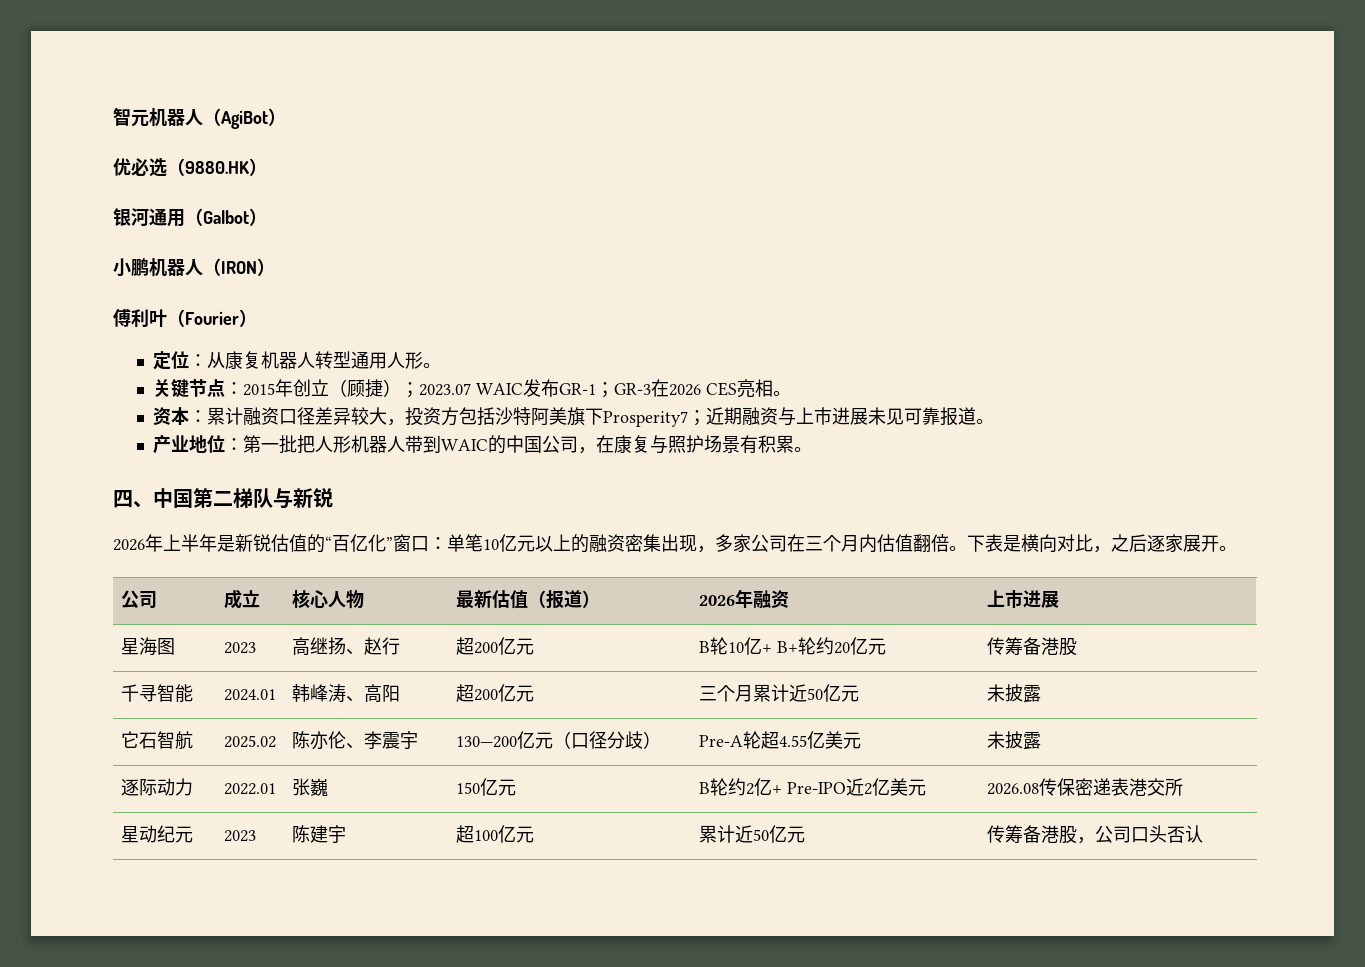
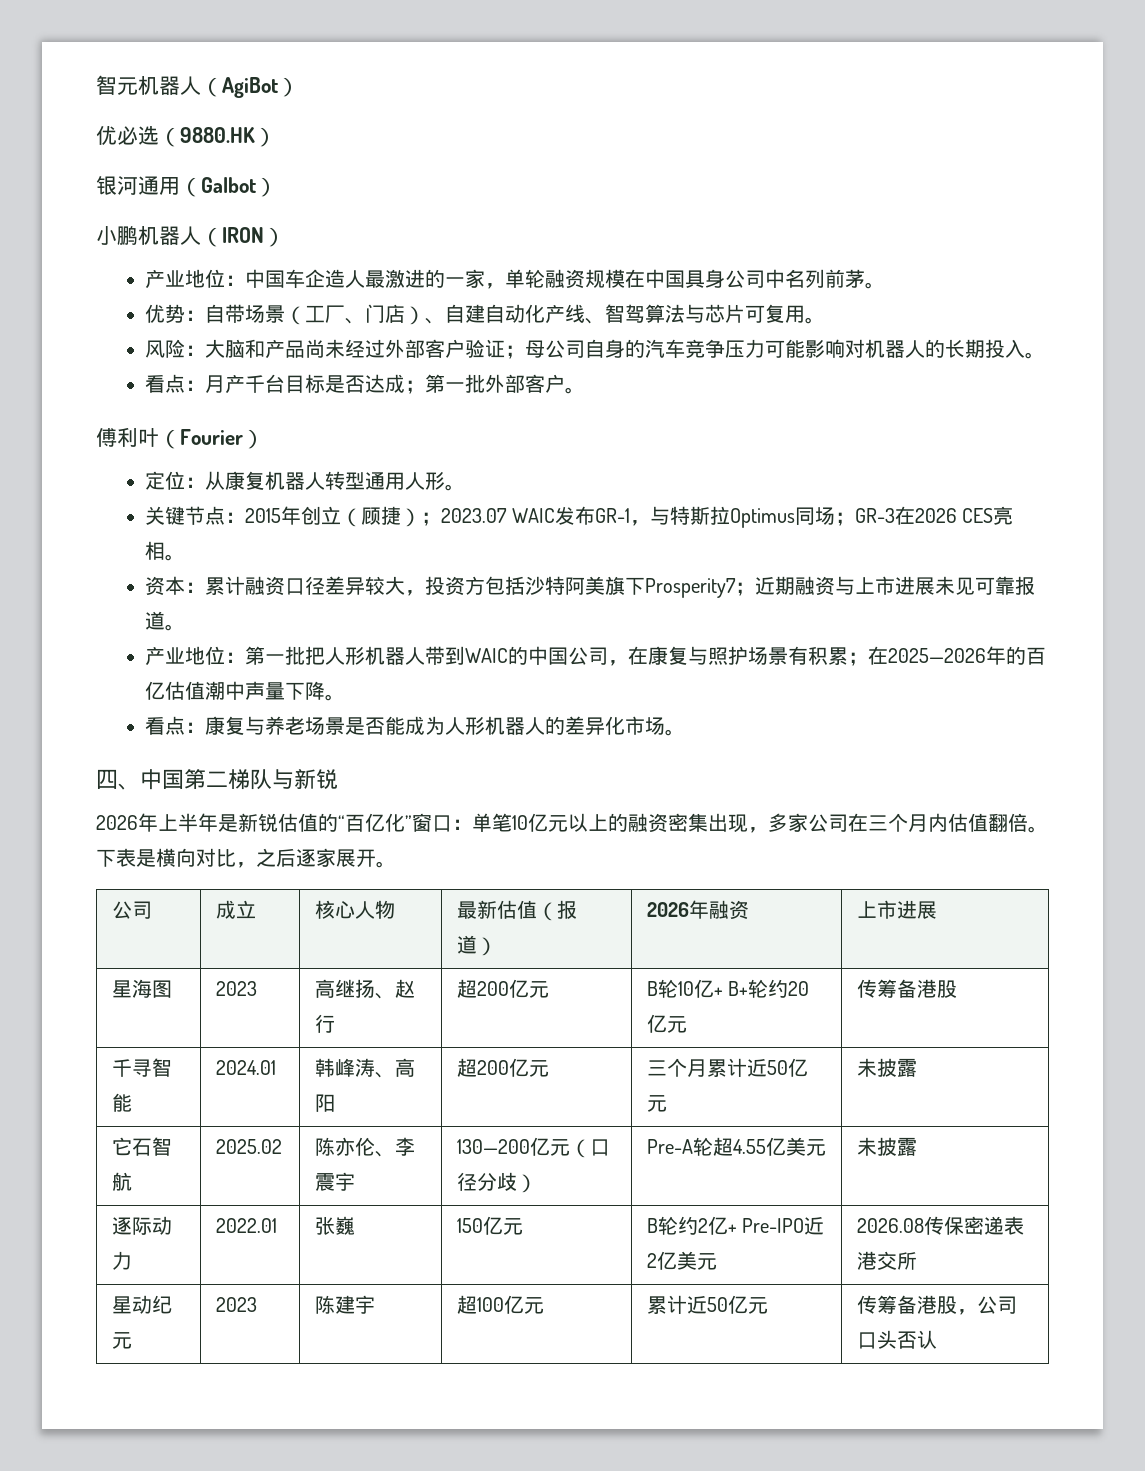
(275, 267) none -> [145,269,886,289] [145,304,826,325] [145,339,1046,359] [145,374,586,394] // 产业地位：中国车企造人最激进的一家，单轮融资规模在中国具身公司中名列前茅。 // 优势：自带场景（工厂、门店）、自建自动化产线、智驾算法与芯片可复用。 // 风险：大脑和产品尚未经过外部客户验证；母公司自身的汽车竞争压力可能影响对机器人的长期投入。 // 看点：月产千台目标是否达成；第一批外部客户。
(597, 389) none -> [629,506,835,528] ，与特斯拉Optimus同场
(795, 444) none -> [848,646,1047,666] [145,681,346,701] [145,716,666,735] ；在2025—2026年的百亿估值潮中声量下降。 // 看点：康复与养老场景是否能成为人形机器人的差异化市场

